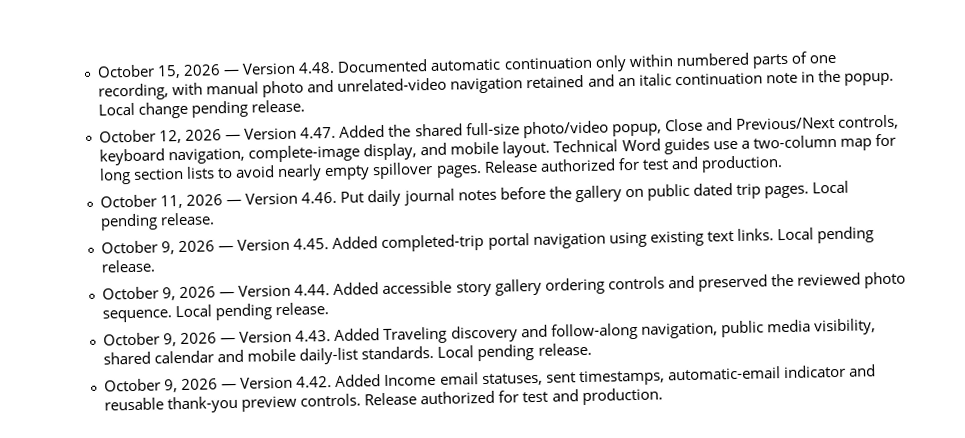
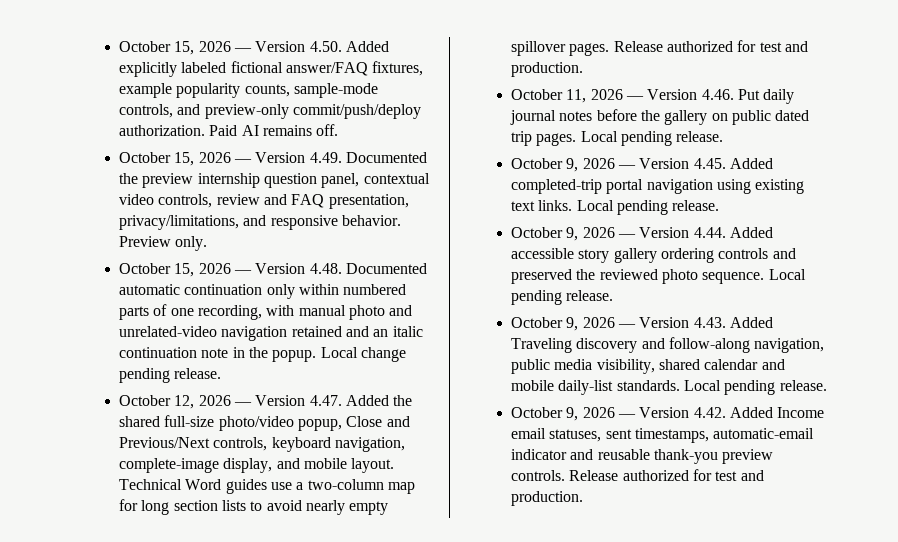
[97,62,297,79] October 15, 2026 — Version -> [119,41,389,55] [119,61,424,77] [119,83,378,98] [119,104,421,119] [119,124,339,136] [119,152,427,166] [119,173,430,188] [119,194,409,209] [119,215,401,230] [119,236,208,251] [119,263,306,277] October 15, 2026 — Version 4.50. Added explicitly labeled fictional answer/FAQ fixtures, example popularity counts, sample-mode controls, and preview-only commit/push/deploy authorization. Paid AI remains off. // October 15, 2026 — Version 4.49. Documented the preview internship question panel, contextual video controls, review and FAQ presentation, privacy/limitations, and responsive behavior. Preview only. // October 15, 2026 — Version

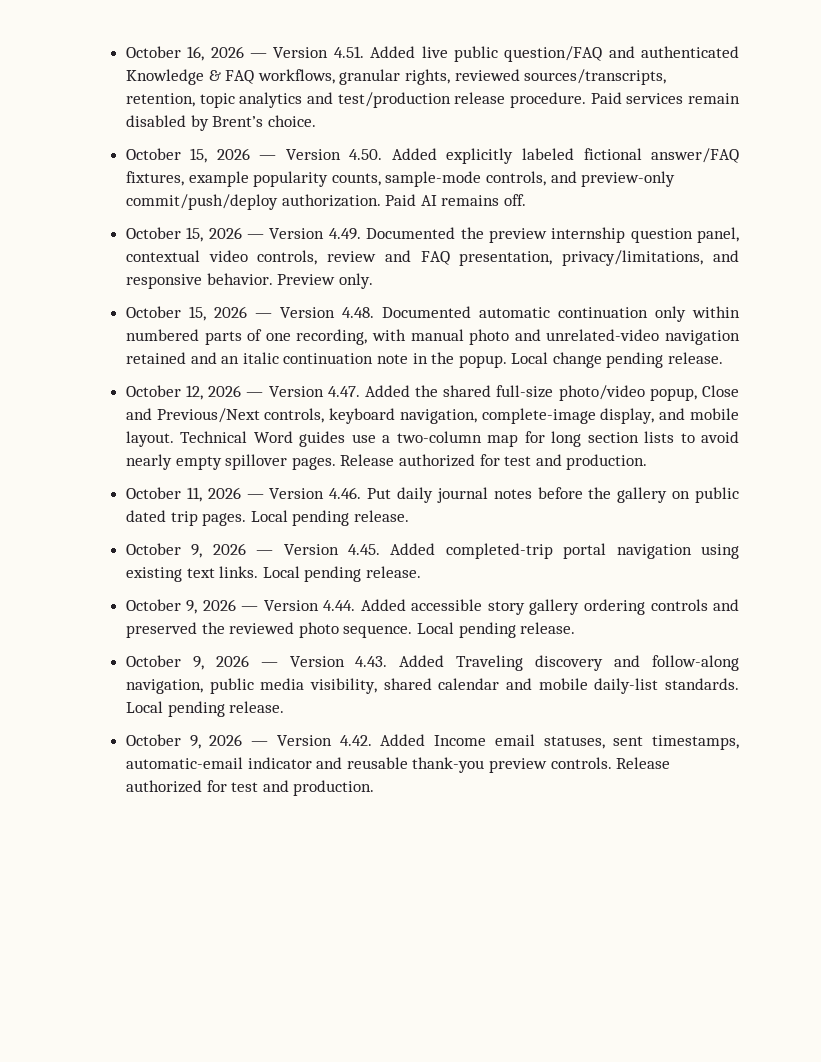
[119,41,172,52] October -> [125,46,739,62] [125,69,667,85] [125,92,740,108] [125,115,316,131] [125,148,181,160] October 16, 2026 — Version 4.51. Added live public question/FAQ and authenticated Knowledge & FAQ workflows, granular rights, reviewed sources/transcripts, retention, topic analytics and test/production release procedure. Paid services remain disabled by Brent’s choice. // October

